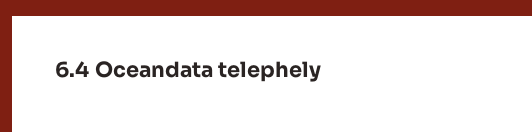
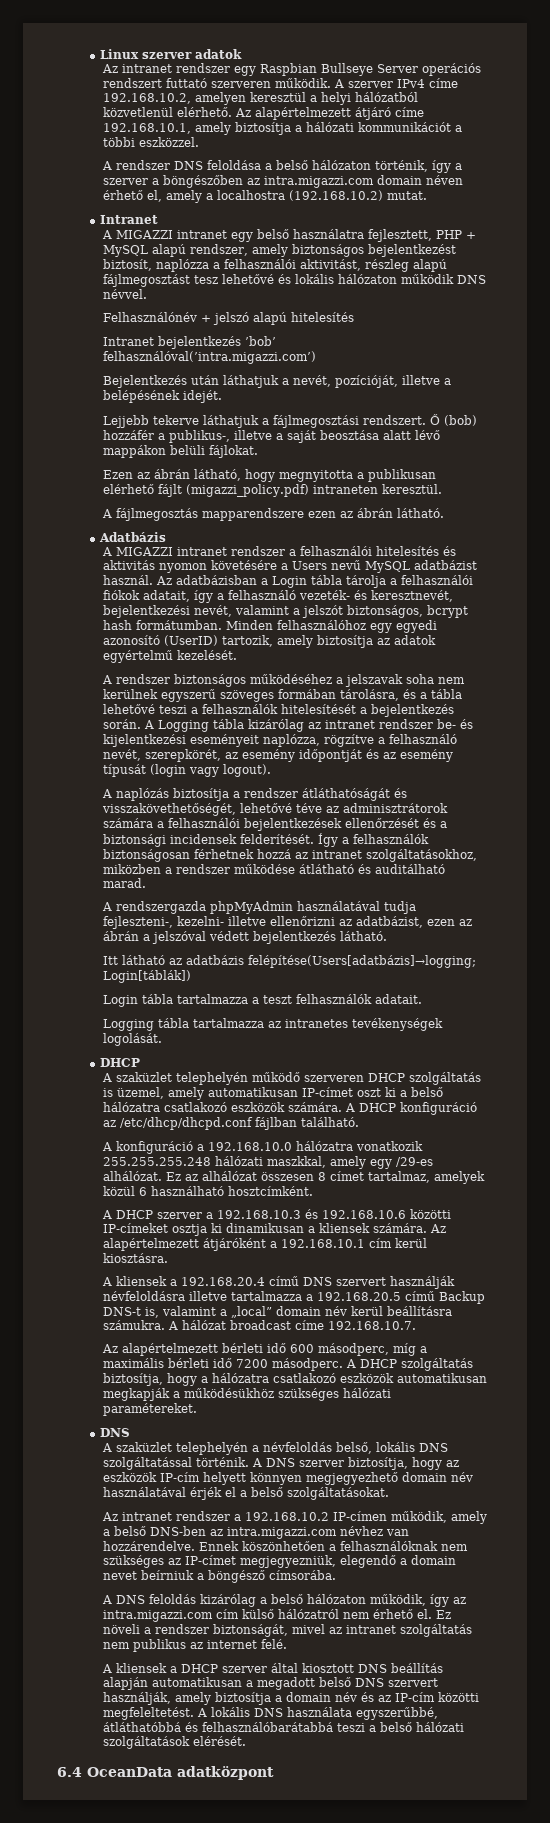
[55,61,322,82] 6.4 Oceandata telephely -> [100,49,243,59] [101,63,481,76] [102,78,458,88] [102,92,418,105] [102,107,424,120] [102,122,462,135] [102,137,199,147] [101,160,462,173] [102,175,463,188] [102,190,427,203] [100,215,159,224] [101,229,476,242] [102,244,456,257] [102,259,447,272] [102,274,486,287] [102,289,147,299] [102,312,354,325] [102,336,276,349] [102,351,316,364] [102,375,451,388] [102,390,222,403] [102,414,477,428] [102,430,440,443] [102,445,258,458] [102,469,436,482] [102,484,442,497] [101,508,444,521] [99,532,167,542] [101,546,456,556] [102,560,477,573] [102,575,473,588] [102,590,453,603] [102,605,468,618] [102,620,437,633] [102,635,436,648] [102,650,237,663] [101,674,465,687] [102,689,462,702] [102,704,454,717] [102,719,473,732] [102,734,457,747] [102,749,453,762] [102,764,271,777] [101,788,407,801] [101,803,448,816] [102,818,447,831] [102,833,429,847] [102,849,477,862] [102,864,445,874] [102,878,146,888] [101,901,416,914] [102,916,472,929] [102,931,387,944] [102,955,476,968] [102,970,191,983] [102,994,422,1007] [102,1018,443,1031] [102,1033,162,1046] [100,1058,141,1067] [101,1072,481,1085] [102,1087,443,1100] [102,1102,477,1115] [102,1117,359,1130] [101,1141,423,1154] [102,1156,433,1169] [102,1171,485,1184] [102,1186,313,1196] [101,1209,451,1219] [102,1223,446,1236] [102,1238,427,1251] [102,1253,168,1263] [101,1276,455,1289] [102,1291,485,1304] [102,1306,452,1318] [102,1320,416,1330] [101,1343,427,1356] [102,1358,473,1371] [102,1373,487,1386] [102,1388,391,1401] [102,1403,197,1416] [100,1428,131,1437] [101,1442,448,1455] [102,1457,459,1470] [102,1472,473,1485] [102,1487,389,1500] [101,1511,487,1524] [102,1526,409,1539] [102,1541,468,1551] [102,1555,456,1568] [102,1570,336,1583] [101,1594,466,1607] [102,1609,451,1622] [102,1624,472,1637] [102,1639,287,1652] [101,1663,443,1673] [102,1677,438,1690] [102,1692,479,1705] [102,1707,438,1720] [102,1722,464,1732] [102,1736,246,1749] [57,1766,274,1780] Linux szerver adatok // Az intranet rendszer egy Raspbian Bullseye Server operációs rendszert futtató szerveren működik. A szerver IPv4 címe 192.168.10.2, amelyen keresztül a helyi hálózatból közvetlenül elérhető. Az alapértelmezett átjáró címe 192.168.10.1, amely biztosítja a hálózati kommunikációt a többi eszközzel. // A rendszer DNS feloldása a belső hálózaton történik, így a szerver a böngészőben az intra.migazzi.com domain néven érhető el, amely a localhostra (192.168.10.2) mutat. // Intranet // A MIGAZZI intranet egy belső használatra fejlesztett, PHP + MySQL alapú rendszer, amely biztonságos bejelentkezést biztosít, naplózza a felhasználói aktivitást, részleg alapú fájlmegosztást tesz lehetővé és lokális hálózaton működik DNS névvel. // Felhasználónév + jelszó alapú hitelesítés // Intranet bejelentkezés ’bob’ felhasználóval(’intra.migazzi.com’) // Bejelentkezés után láthatjuk a nevét, pozícióját, illetve a belépésének idejét. // Lejjebb tekerve láthatjuk a fájlmegosztási rendszert. Ő (bob) hozzáfér a publikus-, illetve a saját beosztása alatt lévő mappákon belüli fájlokat. // Ezen az ábrán látható, hogy megnyitotta a publikusan elérhető fájlt (migazzi_policy.pdf) intraneten keresztül. // A fájlmegosztás mapparendszere ezen az ábrán látható. // Adatbázis // A MIGAZZI intranet rendszer a felhasználói hitelesítés és aktivitás nyomon követésére a Users nevű MySQL adatbázist használ. Az adatbázisban a Login tábla tárolja a felhasználói fiókok adatait, így a felhasználó vezeték- és keresztnevét, bejelentkezési nevét, valamint a jelszót biztonságos, bcrypt hash formátumban. Minden felhasználóhoz egy egyedi azonosító (UserID) tartozik, amely biztosítja az adatok egyértelmű kezelését. // A rendszer biztonságos működéséhez a jelszavak soha nem kerülnek egyszerű szöveges formában tárolásra, és a tábla lehetővé teszi a felhasználók hitelesítését a bejelentkezés során. A Logging tábla kizárólag az intranet rendszer be- és kijelentkezési eseményeit naplózza, rögzítve a felhasználó nevét, szerepkörét, az esemény időpontját és az esemény típusát (login vagy logout). // A naplózás biztosítja a rendszer átláthatóságát és visszakövethetőségét, lehetővé téve az adminisztrátorok számára a felhasználói bejelentkezések ellenőrzését és a biztonsági incidensek felderítését. Így a felhasználók biztonságosan férhetnek hozzá az intranet szolgáltatásokhoz, miközben a rendszer működése átlátható és auditálható marad. // A rendszergazda phpMyAdmin használatával tudja fejleszteni-, kezelni- illetve ellenőrizni az adatbázist, ezen az ábrán a jelszóval védett bejelentkezés látható. // Itt látható az adatbázis felépítése(Users[adatbázis]→logging; Login[táblák]) // Login tábla tartalmazza a teszt felhasználók adatait. // Logging tábla tartalmazza az intranetes tevékenységek logolását. // DHCP // A szaküzlet telephelyén működő szerveren DHCP szolgáltatás is üzemel, amely automatikusan IP-címet oszt ki a belső hálózatra csatlakozó eszközök számára. A DHCP konfiguráció az /etc/dhcp/dhcpd.conf fájlban található. // A konfiguráció a 192.168.10.0 hálózatra vonatkozik 255.255.255.248 hálózati maszkkal, amely egy /29-es alhálózat. Ez az alhálózat összesen 8 címet tartalmaz, amelyek közül 6 használható hosztcímként. // A DHCP szerver a 192.168.10.3 és 192.168.10.6 közötti IP-címeket osztja ki dinamikusan a kliensek számára. Az alapértelmezett átjáróként a 192.168.10.1 cím kerül kiosztásra. // A kliensek a 192.168.20.4 című DNS szervert használják névfeloldásra illetve tartalmazza a 192.168.20.5 című Backup DNS-t is, valamint a „local” domain név kerül beállításra számukra. A hálózat broadcast címe 192.168.10.7. // Az alapértelmezett bérleti idő 600 másodperc, míg a maximális bérleti idő 7200 másodperc. A DHCP szolgáltatás biztosítja, hogy a hálózatra csatlakozó eszközök automatikusan megkapják a működésükhöz szükséges hálózati paramétereket. // DNS // A szaküzlet telephelyén a névfeloldás belső, lokális DNS szolgáltatással történik. A DNS szerver biztosítja, hogy az eszközök IP-cím helyett könnyen megjegyezhető domain név használatával érjék el a belső szolgáltatásokat. // Az intranet rendszer a 192.168.10.2 IP-címen működik, amely a belső DNS-ben az intra.migazzi.com névhez van hozzárendelve. Ennek köszönhetően a felhasználóknak nem szükséges az IP-címet megjegyezniük, elegendő a domain nevet beírniuk a böngésző címsorába. // A DNS feloldás kizárólag a belső hálózaton működik, így az intra.migazzi.com cím külső hálózatról nem érhető el. Ez növeli a rendszer biztonságát, mivel az intranet szolgáltatás nem publikus az internet felé. // A kliensek a DHCP szerver által kiosztott DNS beállítás alapján automatikusan a megadott belső DNS szervert használják, amely biztosítja a domain név és az IP-cím közötti megfeleltetést. A lokális DNS használata egyszerűbbé, átláthatóbbá és felhasználóbarátabbá teszi a belső hálózati szolgáltatások elérését. // 6.4 OceanData adatközpont

